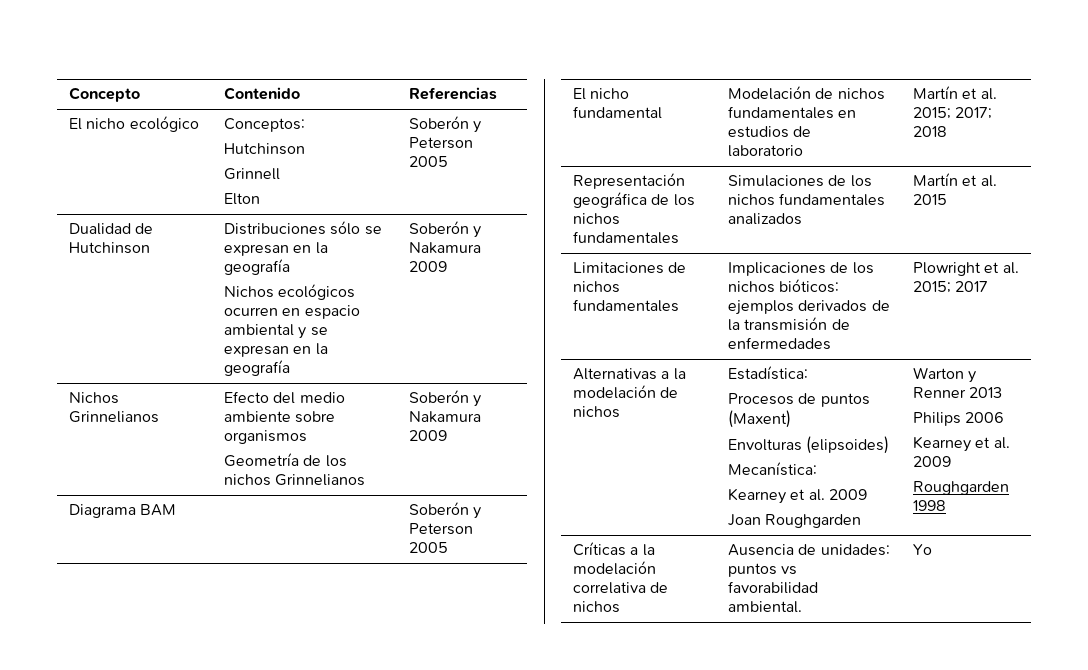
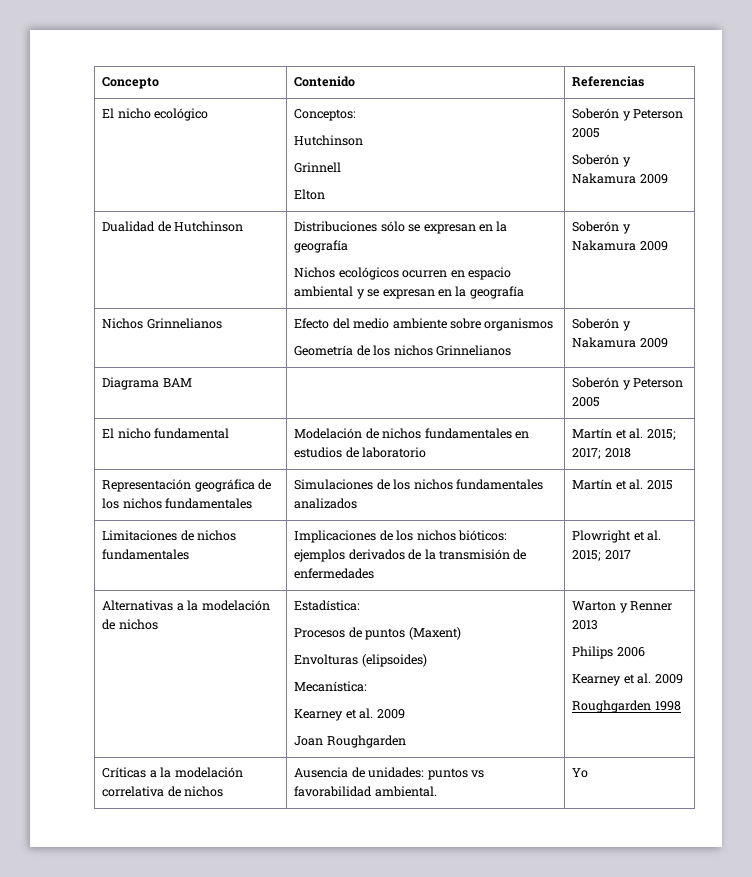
(449, 161) none -> [572,154,631,167] [572,173,668,184] // Soberón y Nakamura 2009

